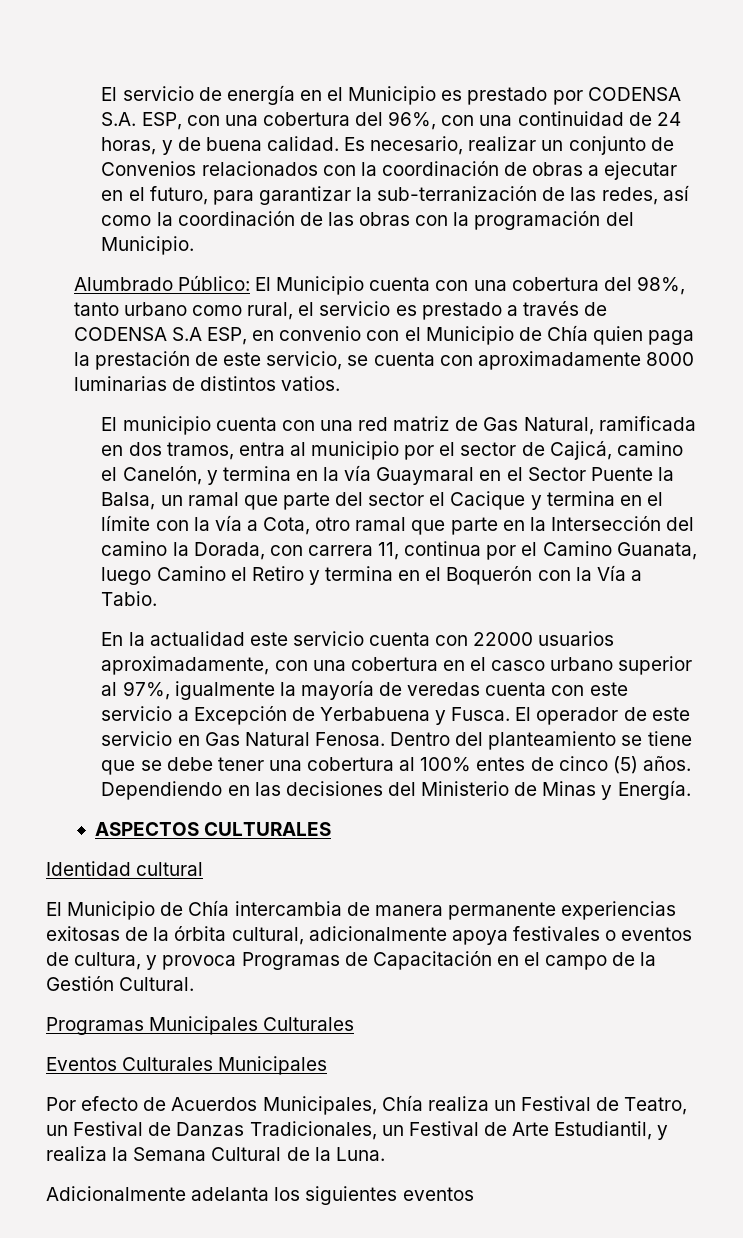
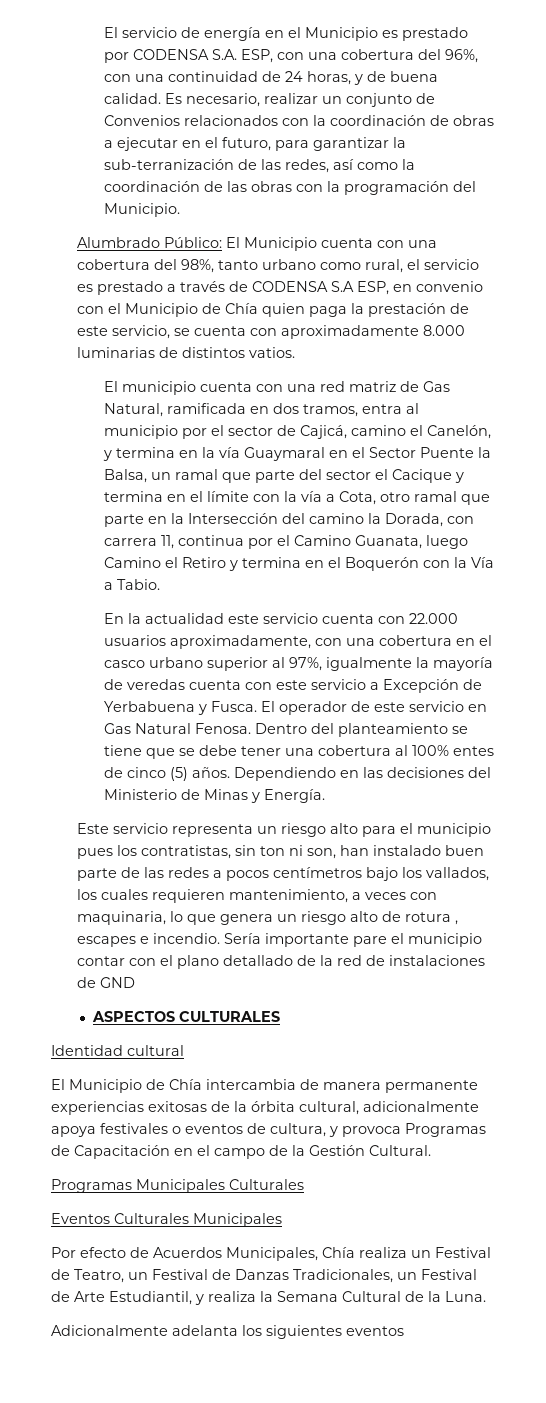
[645,352,694,366] 8000 -> [423,325,466,336] 8.000
[473,632,534,646] 22000 -> [408,613,458,624] 22.000
(691, 790) none -> [77,823,492,837] [77,845,485,859] [77,867,490,881] [77,889,438,903] [77,911,459,925] [77,933,483,947] [77,955,486,969] [77,977,136,988] // Este servicio representa un riesgo alto para el municipio pues los contratistas, sin ton ni son, han instalado buen parte de las redes a pocos centímetros bajo los vallados, los cuales requieren mantenimiento, a veces con maquinaria, lo que genera un riesgo alto de rotura , escapes e incendio. Sería importante pare el municipio contar con el plano detallado de la red de instalaciones de GND

